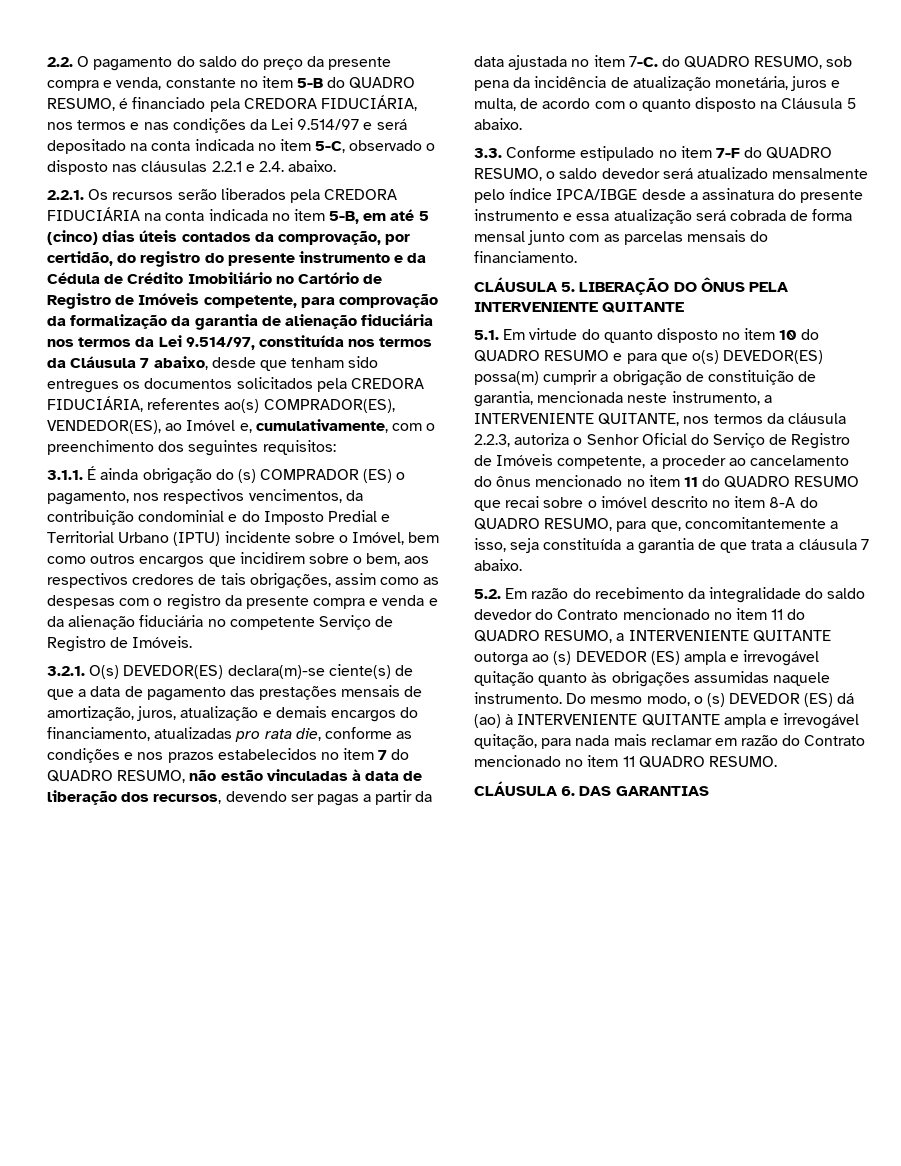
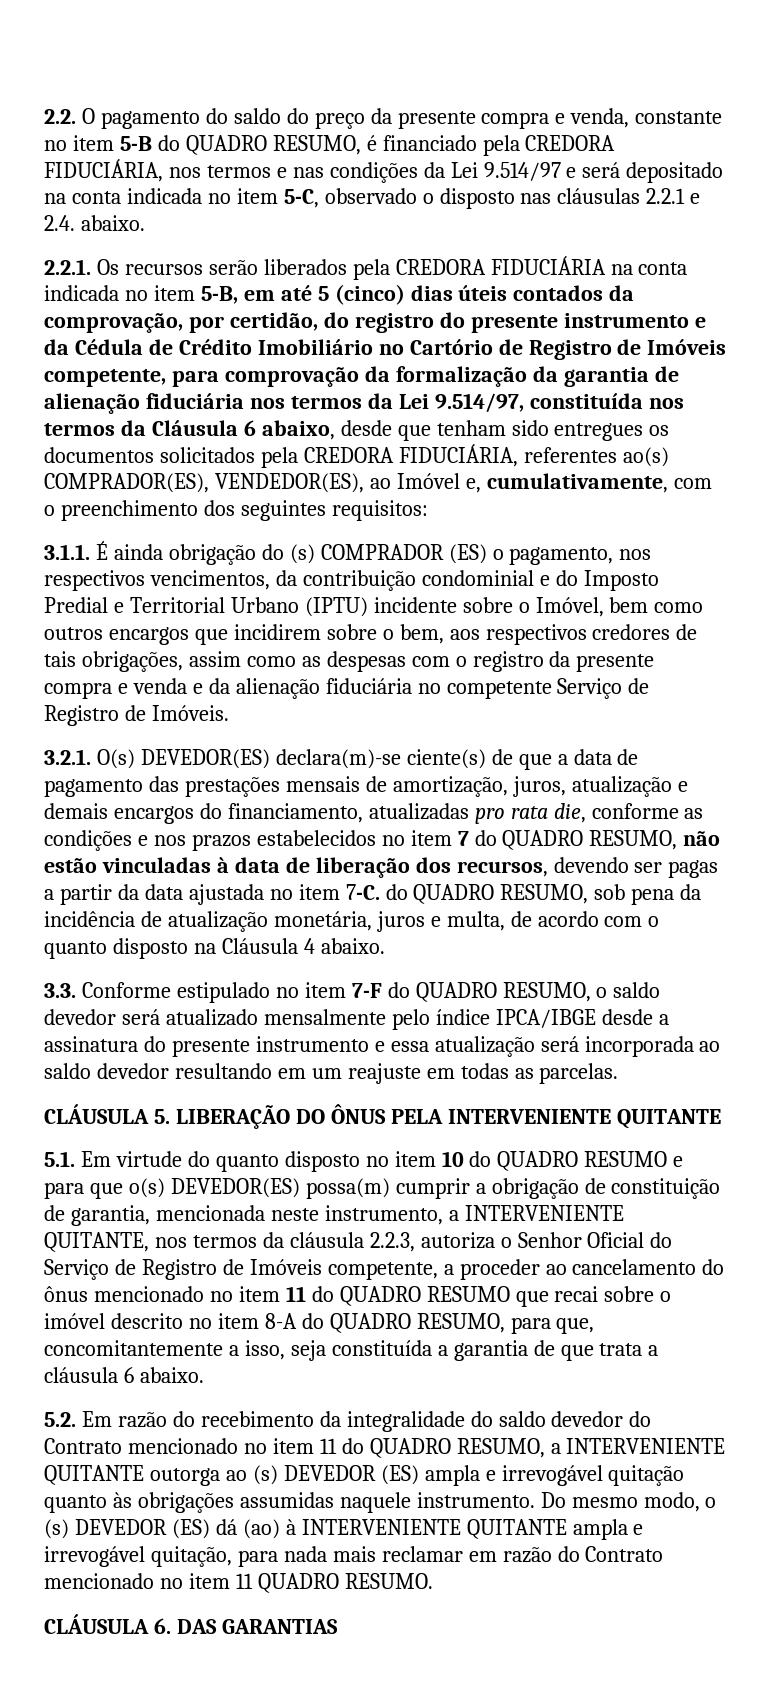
[140,358,150,368] 7 -> [243,420,256,436] 6
[846,98,856,109] 5 -> [303,938,315,954] 4
[729,209,853,221] [474,230,769,245] [474,251,577,263] cobrada de forma mensal junto com as parcelas mensais do financiamento. -> [584,1036,721,1057] [44,1063,619,1084] incorporada ao saldo devedor resultando em um reajuste em todas as parcelas.
[860,539,869,550] 7 -> [123,1367,134,1383] 6

